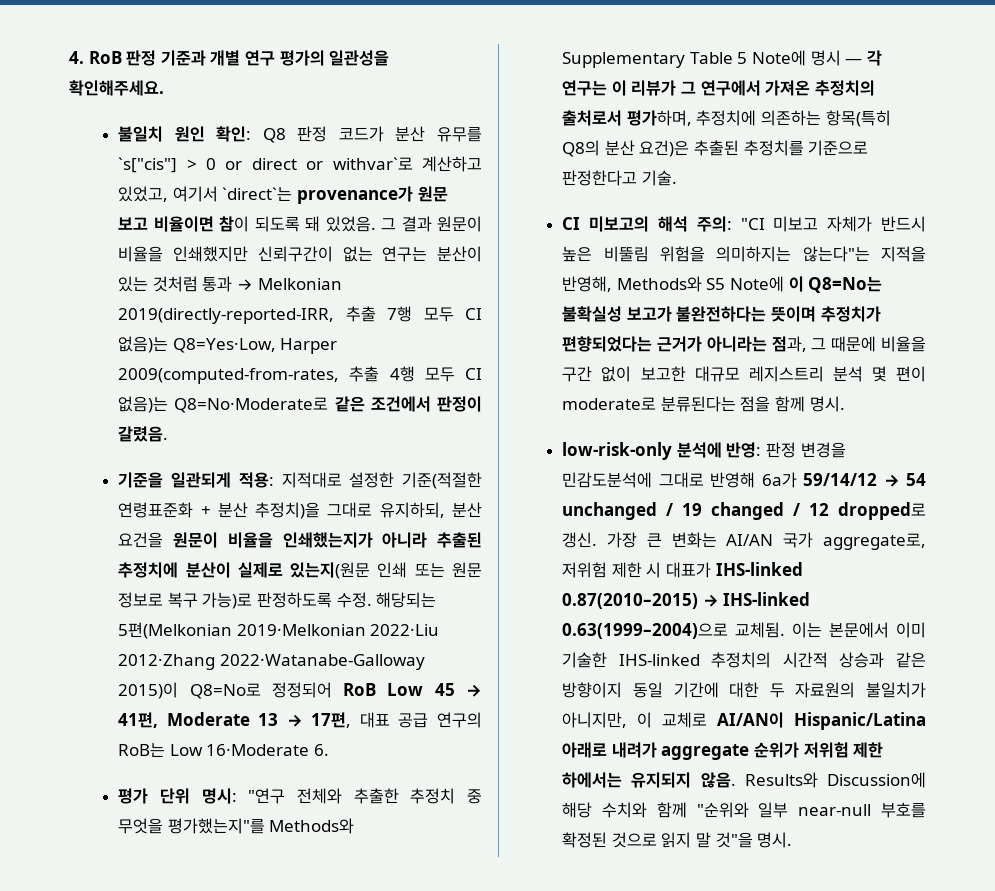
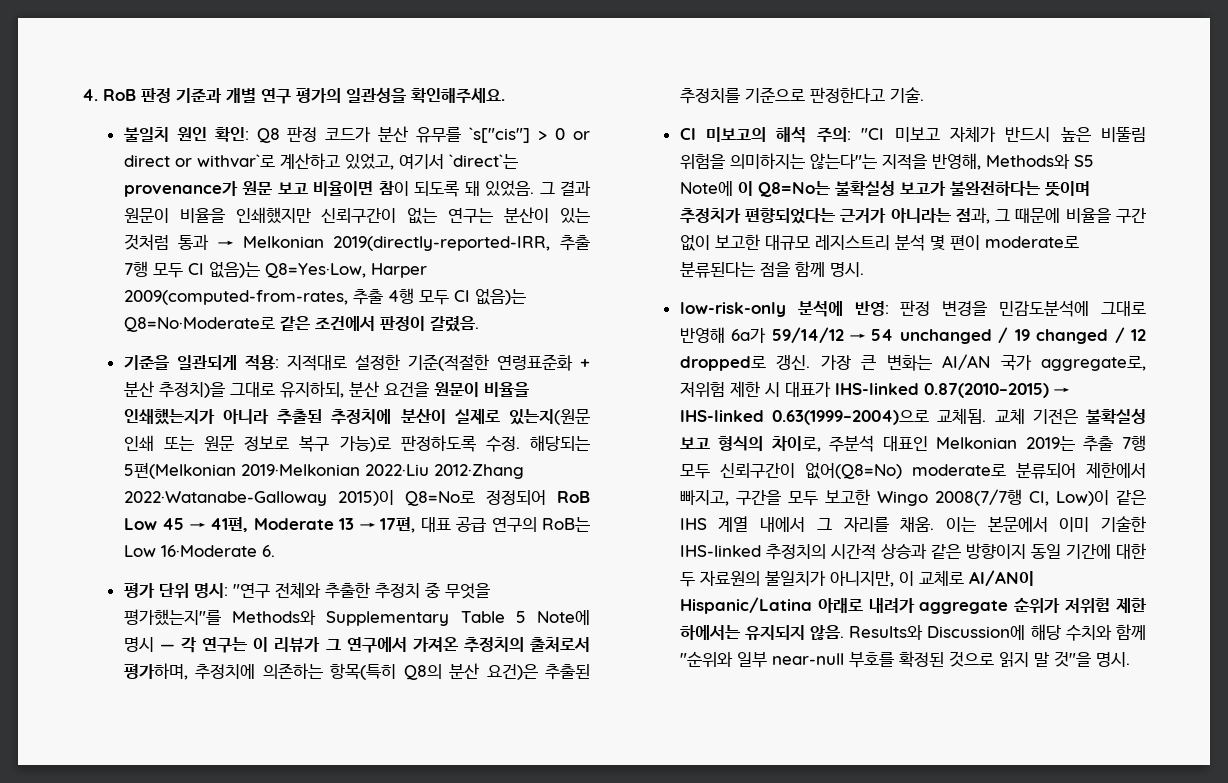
(786, 630) none -> [994,408,1146,424] [679,435,1146,452] [679,462,1146,479] [679,489,1146,506] [679,516,935,532] 교체 기전은 불확실성 보고 형식의 차이로, 주분석 대표인 Melkonian 2019는 추출 7행 모두 신뢰구간이 없어(Q8=No) moderate로 분류되어 제한에서 빠지고, 구간을 모두 보고한 Wingo 2008(7/7행 CI, Low)이 같은 IHS 계열 내에서 그 자리를 채움.

